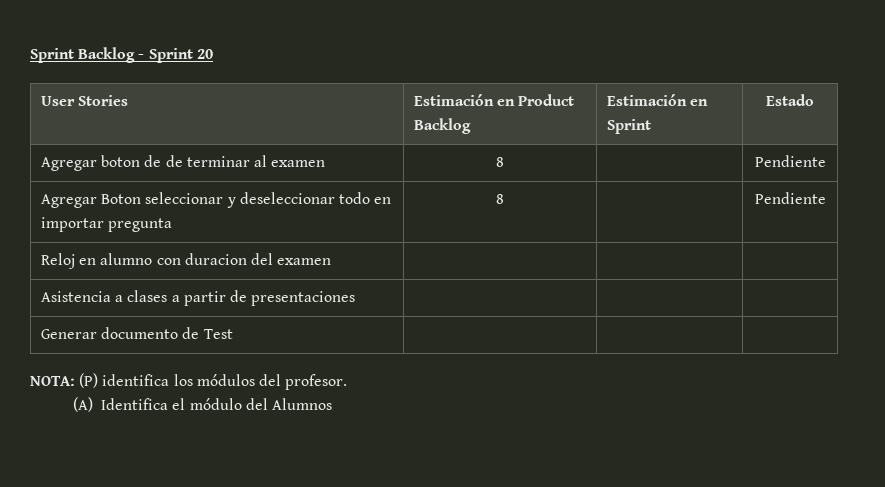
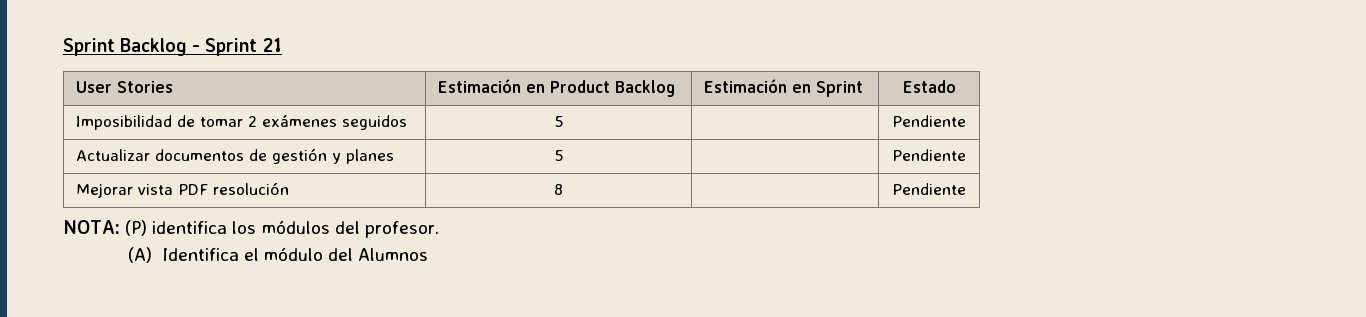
[196,49,213,59] 20 -> [262,38,282,52] 21
[41,155,326,171] [496,157,504,167] [754,155,826,167] [41,192,392,208] [41,217,173,232] [496,194,504,204] [754,192,826,204] [41,253,332,269] [41,290,356,306] [41,327,233,339] Agregar boton de de terminar al examen | 8 | | Pendiente // Agregar Boton seleccionar y deseleccionar todo en importar pregunta | 8 | | Pendiente // Reloj en alumno con duracion del examen | | | // Asistencia a clases a partir de presentaciones | | | // Generar documento de Test | | | -> [75,115,407,130] [553,116,564,127] [892,115,966,127] [75,148,394,164] [553,150,564,161] [892,149,966,161] [75,182,289,198] [554,184,563,195] [892,183,966,195] Imposibilidad de tomar 2 exámenes seguidos | 5 | | Pendiente // Actualizar documentos de gestión y planes | 5 | | Pendiente // Mejorar vista PDF resolución | 8 | | Pendiente

